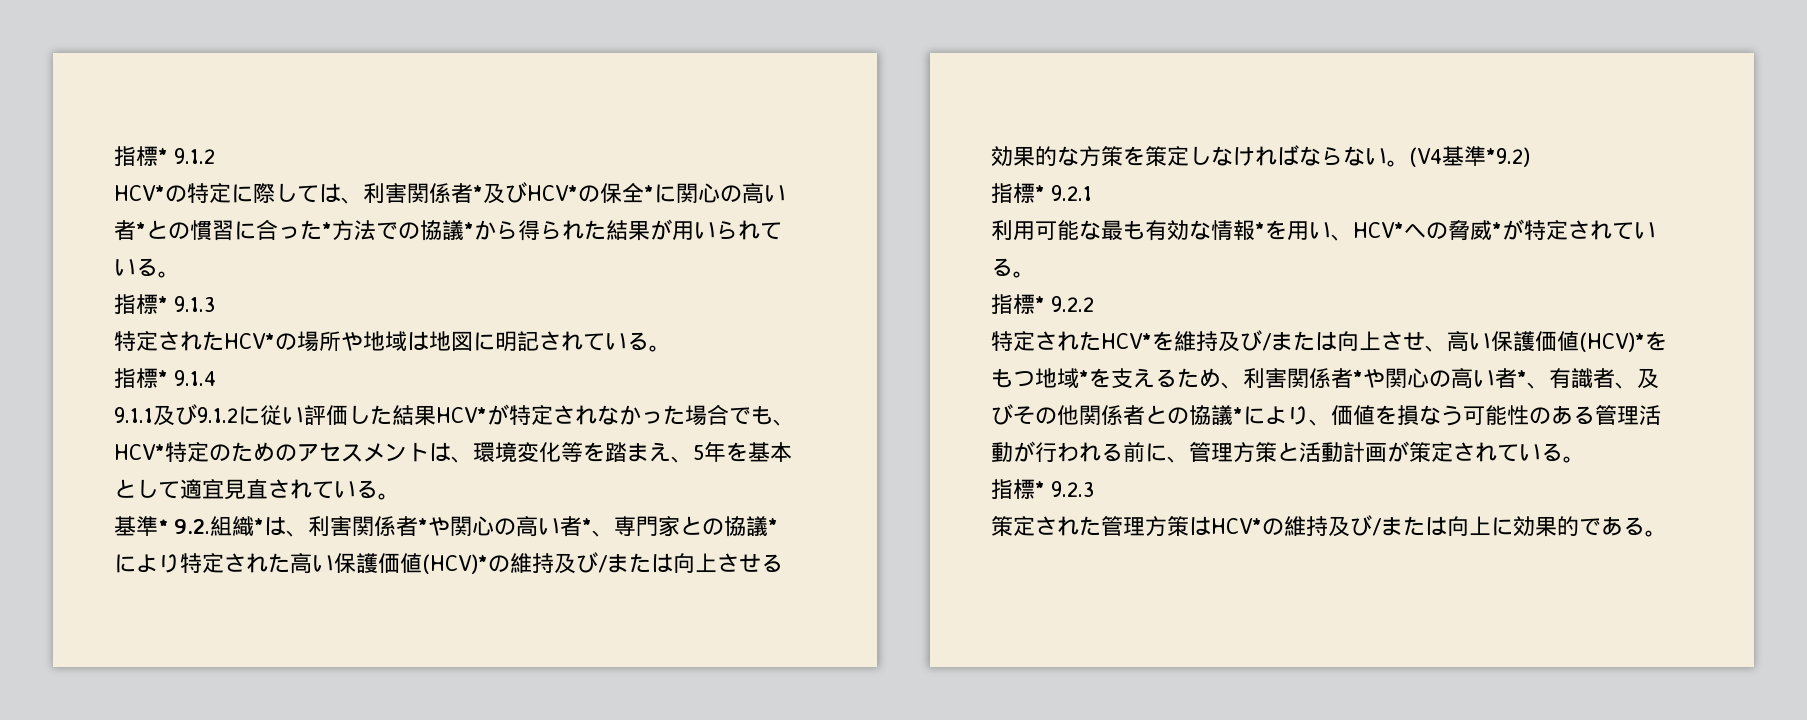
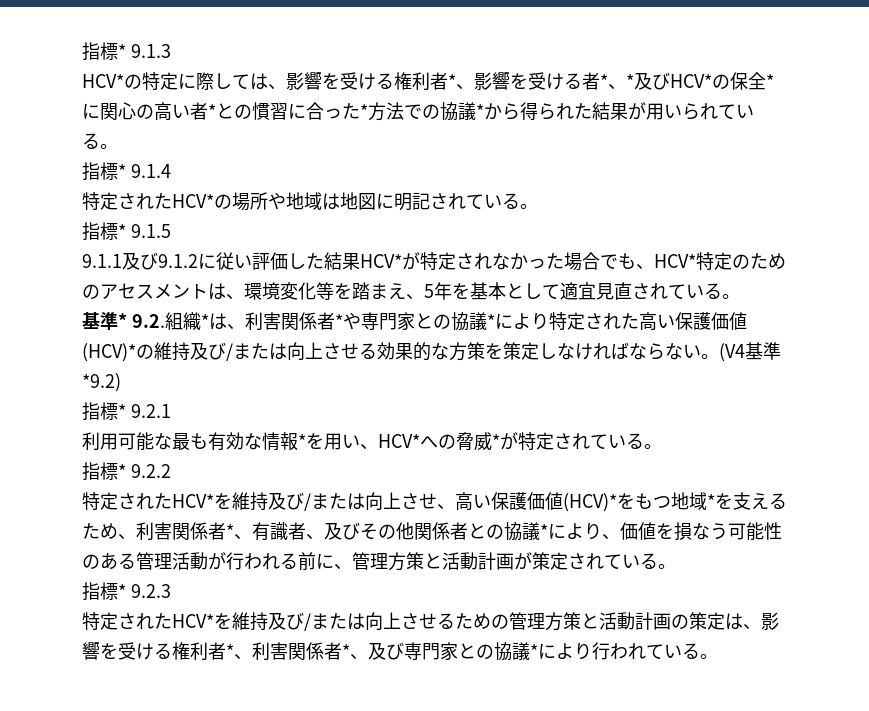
[114,146,215,166] 指標* 9.1.2 -> [82,42,171,61] 指標* 9.1.3
[363,183,473,204] 利害関係者 -> [286,72,626,90] 影響を受ける権利者*、影響を受ける者*、
[174,296,215,312] 9.1.3 -> [130,164,171,178] 9.1.4
[174,370,216,386] 9.1.4 -> [130,224,171,238] 9.1.5
[450,516,614,537] 関心の高い者*、 -> (361, 321) none
[1363,368,1527,389] や関心の高い者* -> (234, 531) none
[991,515,1623,537] 策定された管理方策はHCV*の維持及び/または向上に効果的であ -> [82,612,779,631] [82,642,682,661] 特定されたHCV*を維持及び/または向上させるための管理方策と活動計画の策定は、影響を受ける権利者*、利害関係者*、及び専門家との協議*により行われてい

